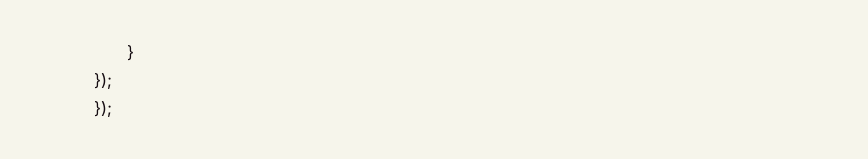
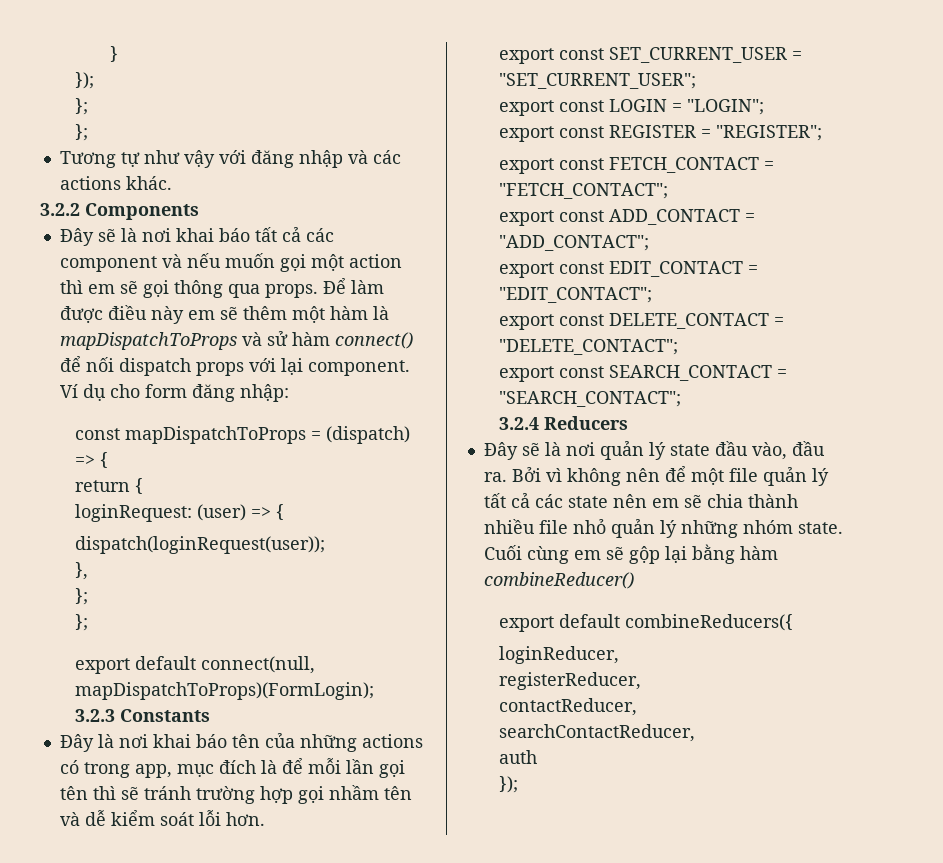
(113, 81) none -> [75,98,89,115] [75,124,89,141] [59,150,401,168] [59,176,172,190] [40,203,199,220] [59,227,334,246] [59,253,402,272] [59,278,384,298] [59,305,389,324] [59,331,413,350] [59,356,410,376] [59,384,289,402] [75,426,411,444] [75,452,109,468] [75,478,144,494] [75,504,285,522] [75,536,326,554] [75,562,89,580] [75,588,89,605] [75,614,89,631] [75,656,316,674] [75,682,375,700] [75,709,211,722] [59,733,423,752] [59,758,405,778] [59,785,412,804] [59,810,265,826] [499,47,803,64] [499,73,697,89] [499,99,765,116] [499,125,823,142] [499,157,775,174] [499,183,669,199] [499,209,756,226] [499,235,650,251] [499,261,759,278] [499,287,653,303] [499,313,785,330] [499,339,679,355] [499,365,788,382] [499,391,682,407] [499,416,629,430] [483,441,825,460] [483,466,829,486] [483,493,798,508] [483,519,843,538] [483,544,778,564] [483,572,634,589] [499,614,794,632] [499,646,620,664] [499,672,642,690] [499,698,638,716] [499,724,696,742] [499,750,538,764] // }; // }; // Tương tự như vậy với đăng nhập và các actions khác. // 3.2.2 Components // Đây sẽ là nơi khai báo tất cả các component và nếu muốn gọi một action thì em sẽ gọi thông qua props. Để làm được điều này em sẽ thêm một hàm là mapDispatchToProps và sử hàm connect() để nối dispatch props với lại component. Ví dụ cho form đăng nhập: // const mapDispatchToProps = (dispatch) => { // return { // loginRequest: (user) => { // dispatch(loginRequest(user)); // }, // }; // }; // export default connect(null, mapDispatchToProps)(FormLogin); // 3.2.3 Constants // Đây là nơi khai báo tên của những actions có trong app, mục đích là để mỗi lần gọi tên thì sẽ tránh trường hợp gọi nhầm tên và dễ kiểm soát lỗi hơn. // export const SET_CURRENT_USER = "SET_CURRENT_USER"; // export const LOGIN = "LOGIN"; // export const REGISTER = "REGISTER"; // export const FETCH_CONTACT = "FETCH_CONTACT"; // export const ADD_CONTACT = "ADD_CONTACT"; // export const EDIT_CONTACT = "EDIT_CONTACT"; // export const DELETE_CONTACT = "DELETE_CONTACT"; // export const SEARCH_CONTACT = "SEARCH_CONTACT"; // 3.2.4 Reducers // Đây sẽ là nơi quản lý state đầu vào, đầu ra. Bởi vì không nên để một file quản lý tất cả các state nên em sẽ chia thành nhiều file nhỏ quản lý những nhóm state. Cuối cùng em sẽ gộp lại bằng hàm combineReducer() // export default combineReducers({ // loginReducer, // registerReducer, // contactReducer, // searchContactReducer, // auth

